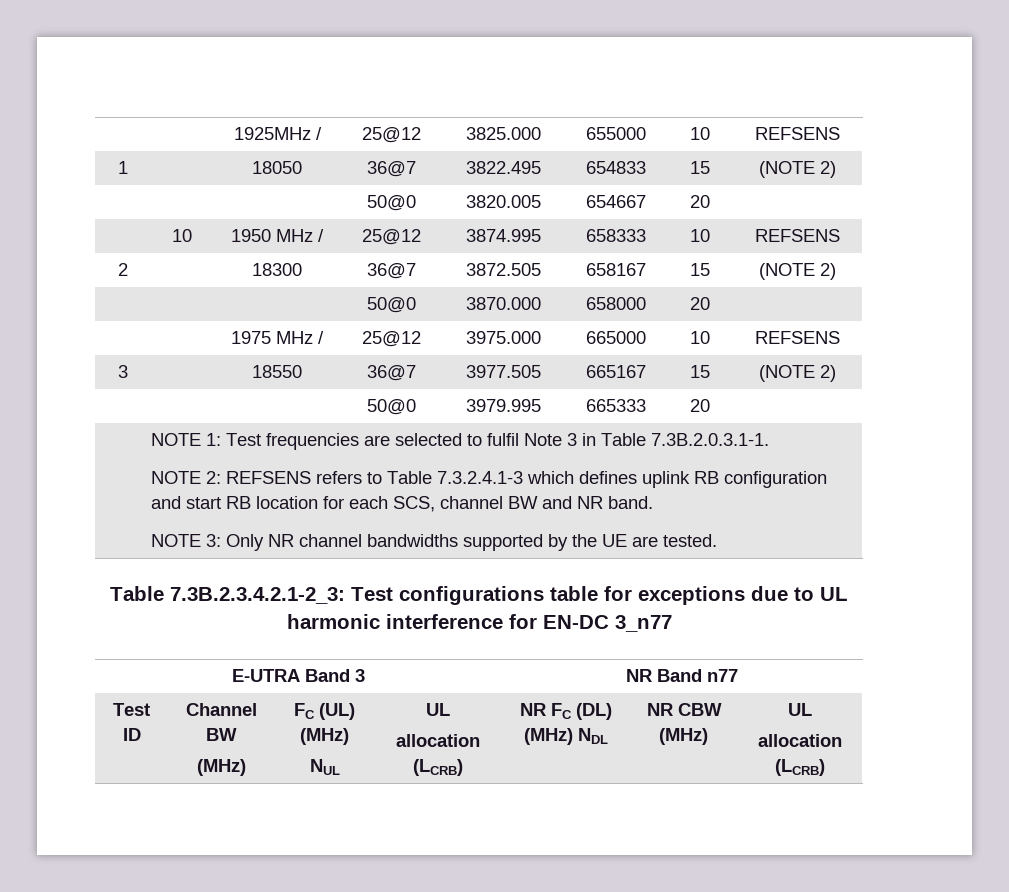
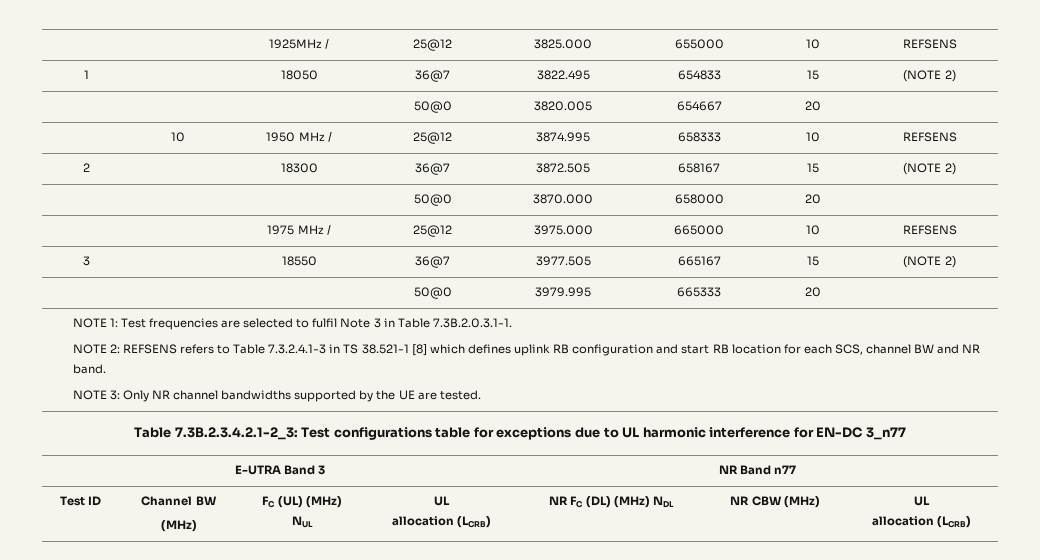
(524, 477) none -> [329,344,427,356] in TS 38.521-1 [8]

